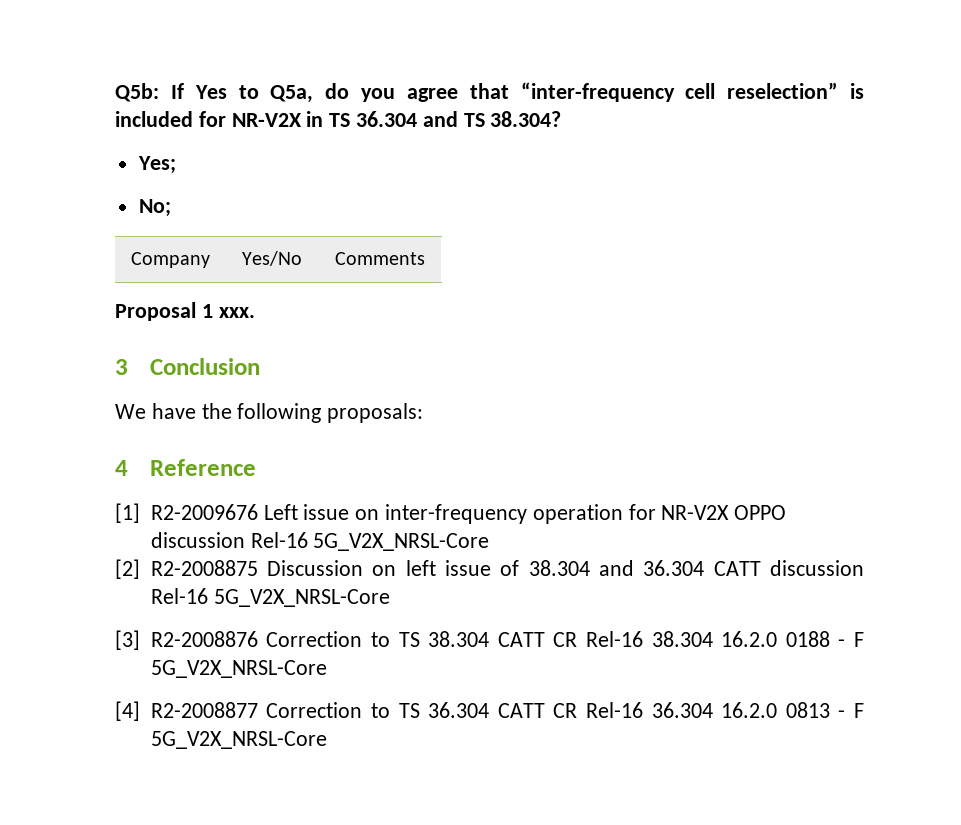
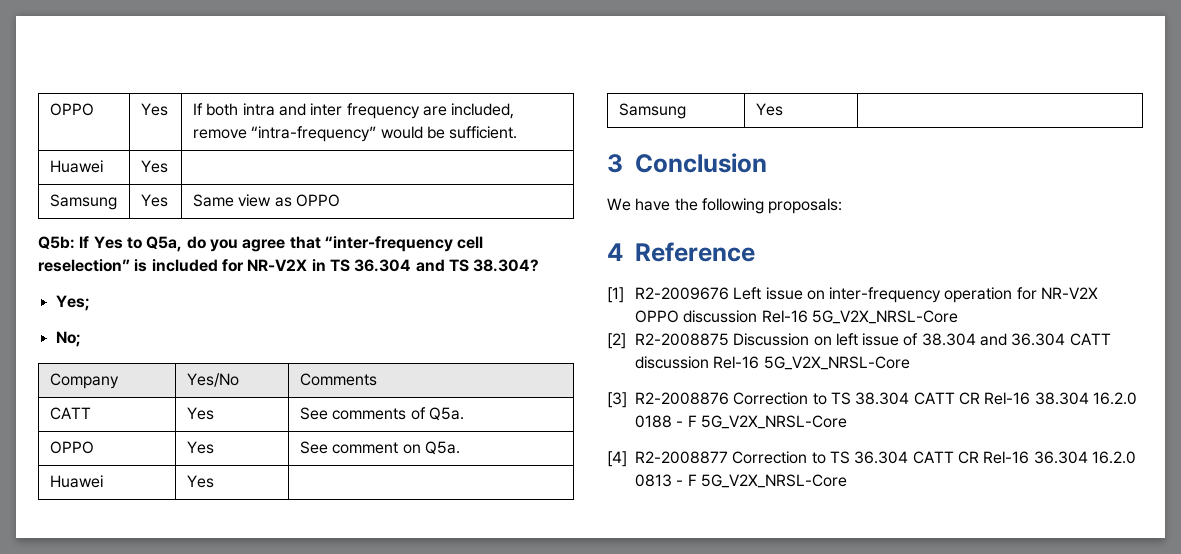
(115, 92) none -> [49,103,94,116] [140,103,168,116] [192,103,515,119] [192,126,518,142] [49,160,103,173] [140,160,168,173] [49,194,117,210] [140,194,168,207] [192,194,340,207] OPPO | Yes | If both intra and inter frequency are included, remove “intra-frequency” would be sufficient. // Huawei | Yes | // Samsung | Yes | Same view as OPPO //
[115,302,255,321] // Proposal 1 xxx. -> [49,407,91,420] [186,407,214,420] [299,407,464,421] [49,441,94,454] [186,441,214,454] [299,441,460,455] [49,475,103,488] [186,475,214,488] [618,103,686,119] [755,103,783,116] // CATT | Yes | See comments of Q5a. // OPPO | Yes | See comment on Q5a. // Huawei | Yes | // Samsung | Yes |

